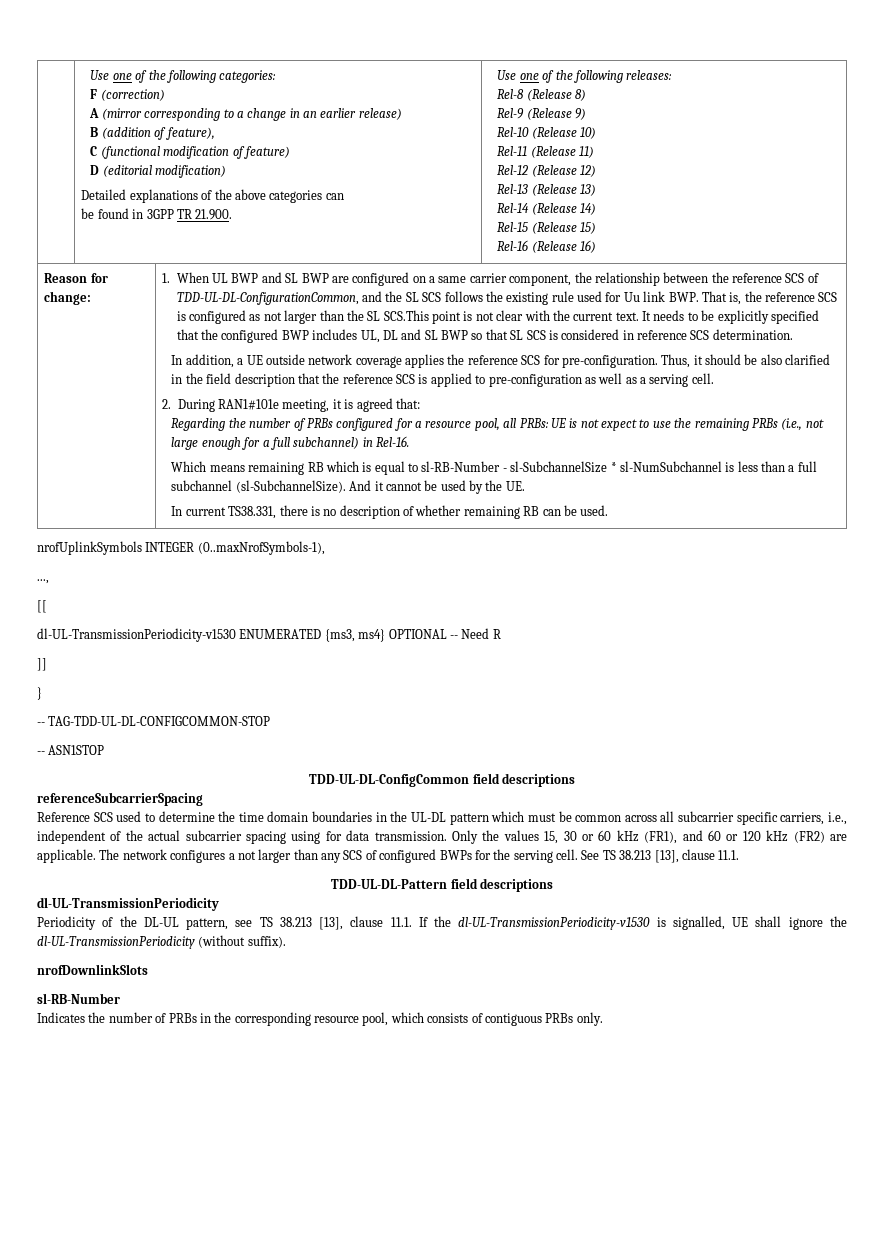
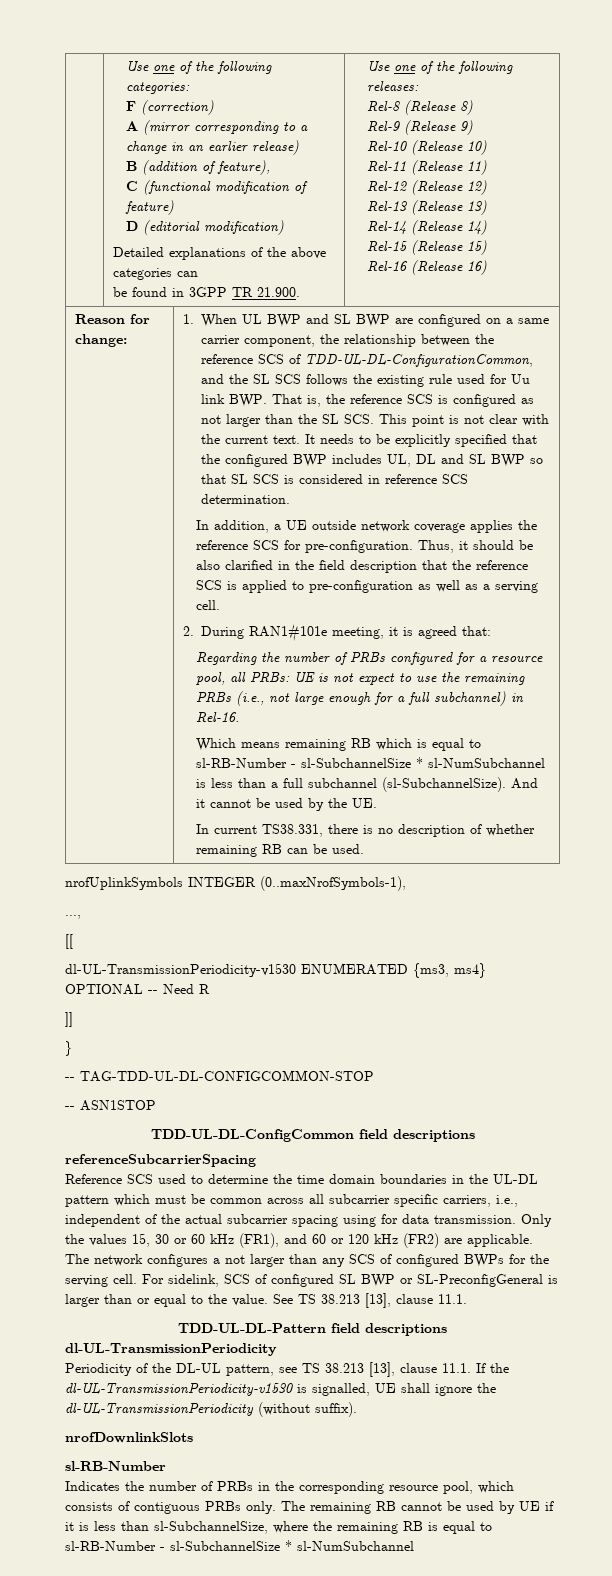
[383,310,429,321] SCS.This -> [344,414,408,424] SCS. This
(578, 854) none -> [142,1274,558,1287] [65,1294,268,1307] For sidelink, SCS of configured SL BWP or SL-PreconfigGeneral is larger than or equal to the value.
(603, 1019) none -> [281,1501,554,1514] [65,1521,492,1534] [65,1540,414,1551] The remaining RB cannot be used by UE if it is less than sl-SubchannelSize, where the remaining RB is equal to sl-RB-Number - sl-SubchannelSize * sl-NumSubchannel

